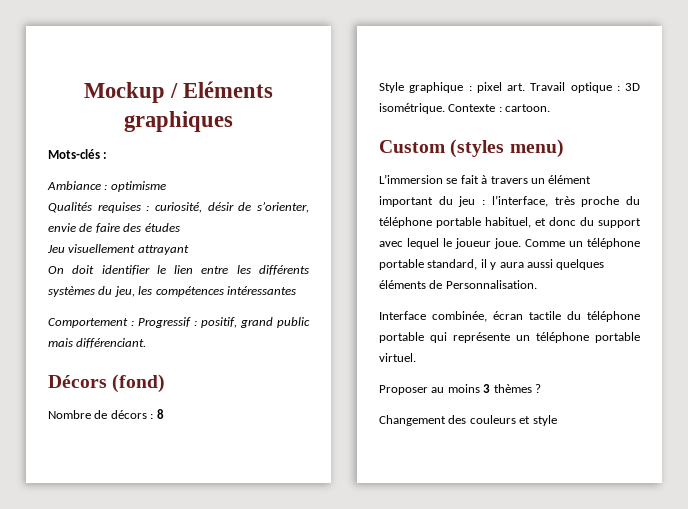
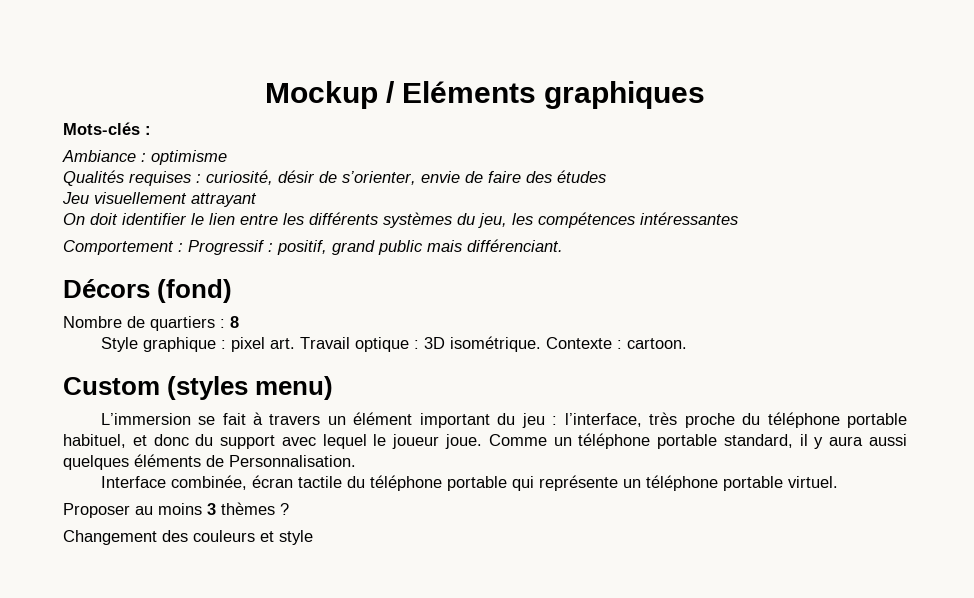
[110,410,147,419] décors -> [150,316,215,331] quartiers

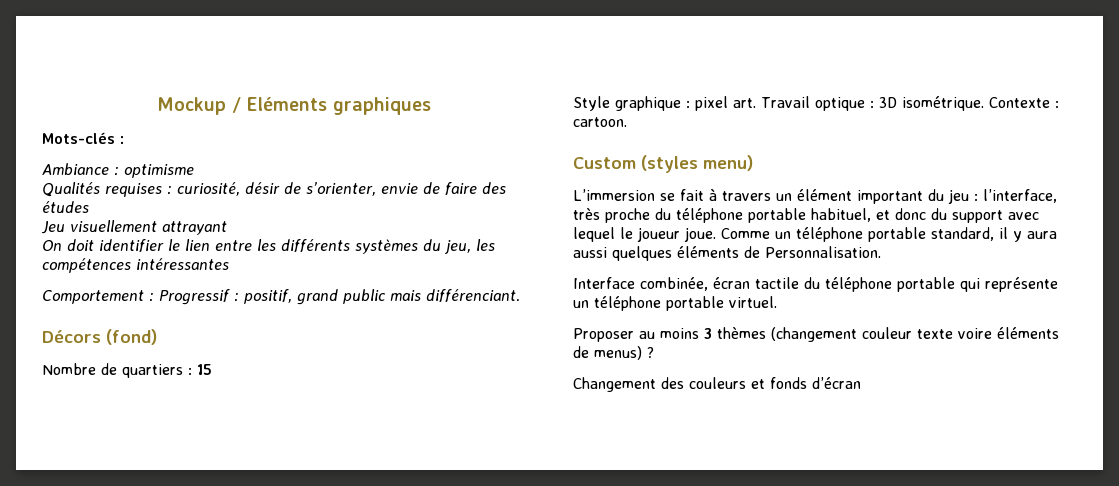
[230,316,239,328] 8 -> [197,364,212,375] 15
(275, 508) none -> [771,327,1059,342] [573,346,642,360] (changement couleur texte voire éléments de menus)
[279,530,313,545] style -> [770,377,861,389] fonds d’écran

